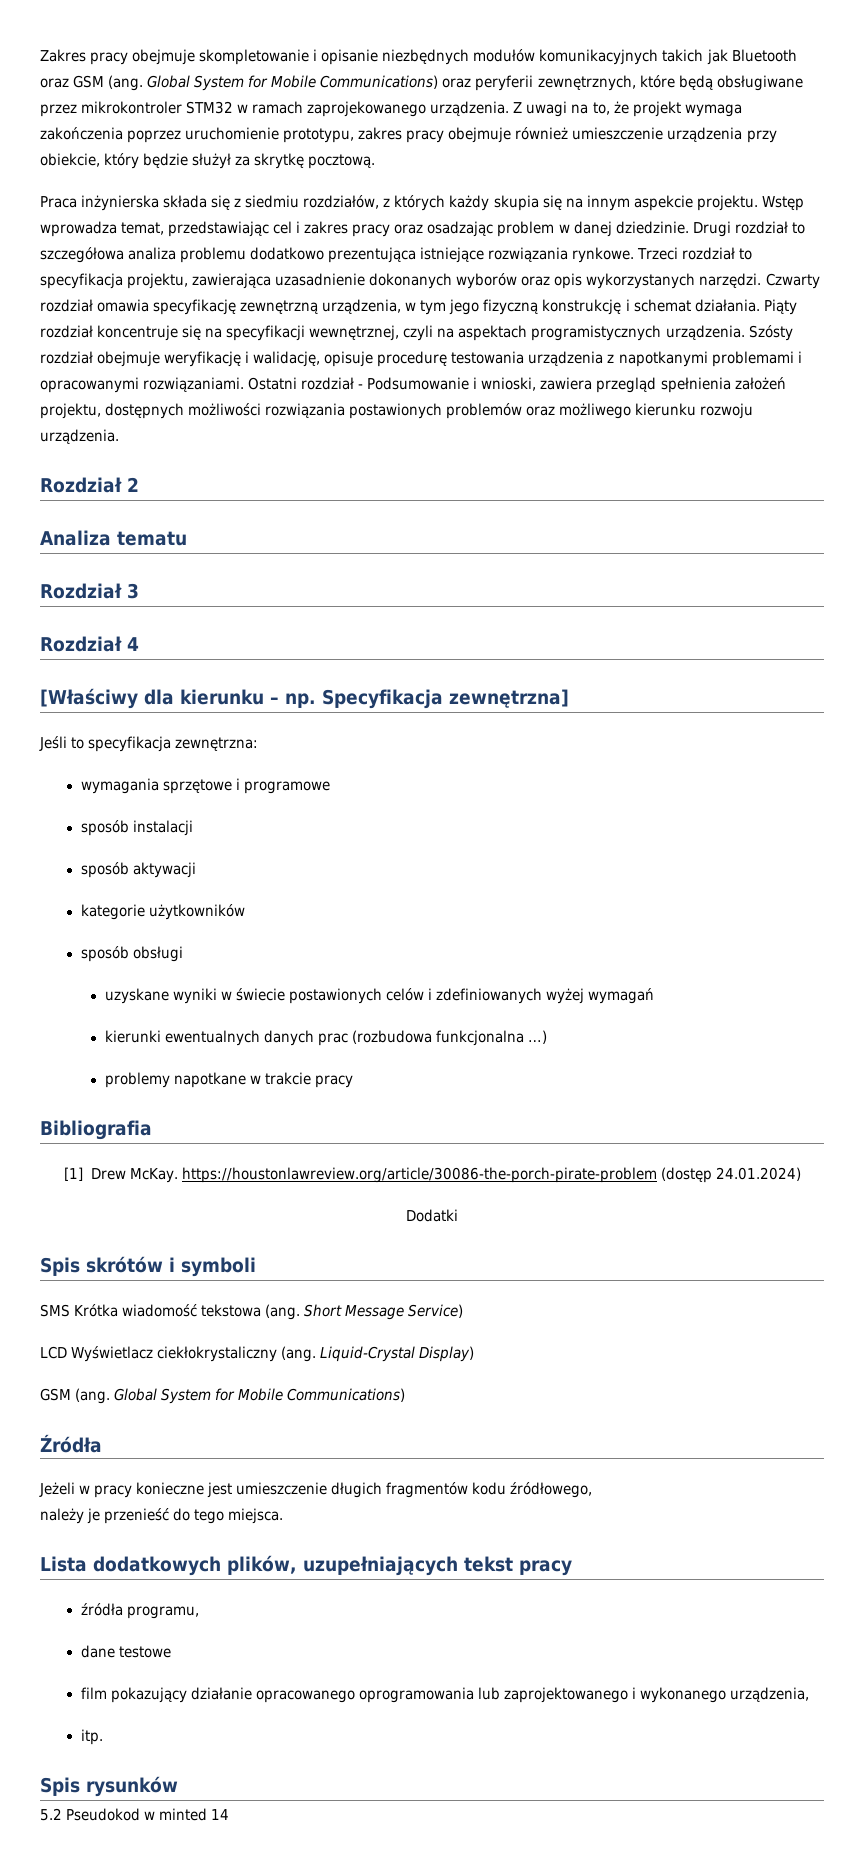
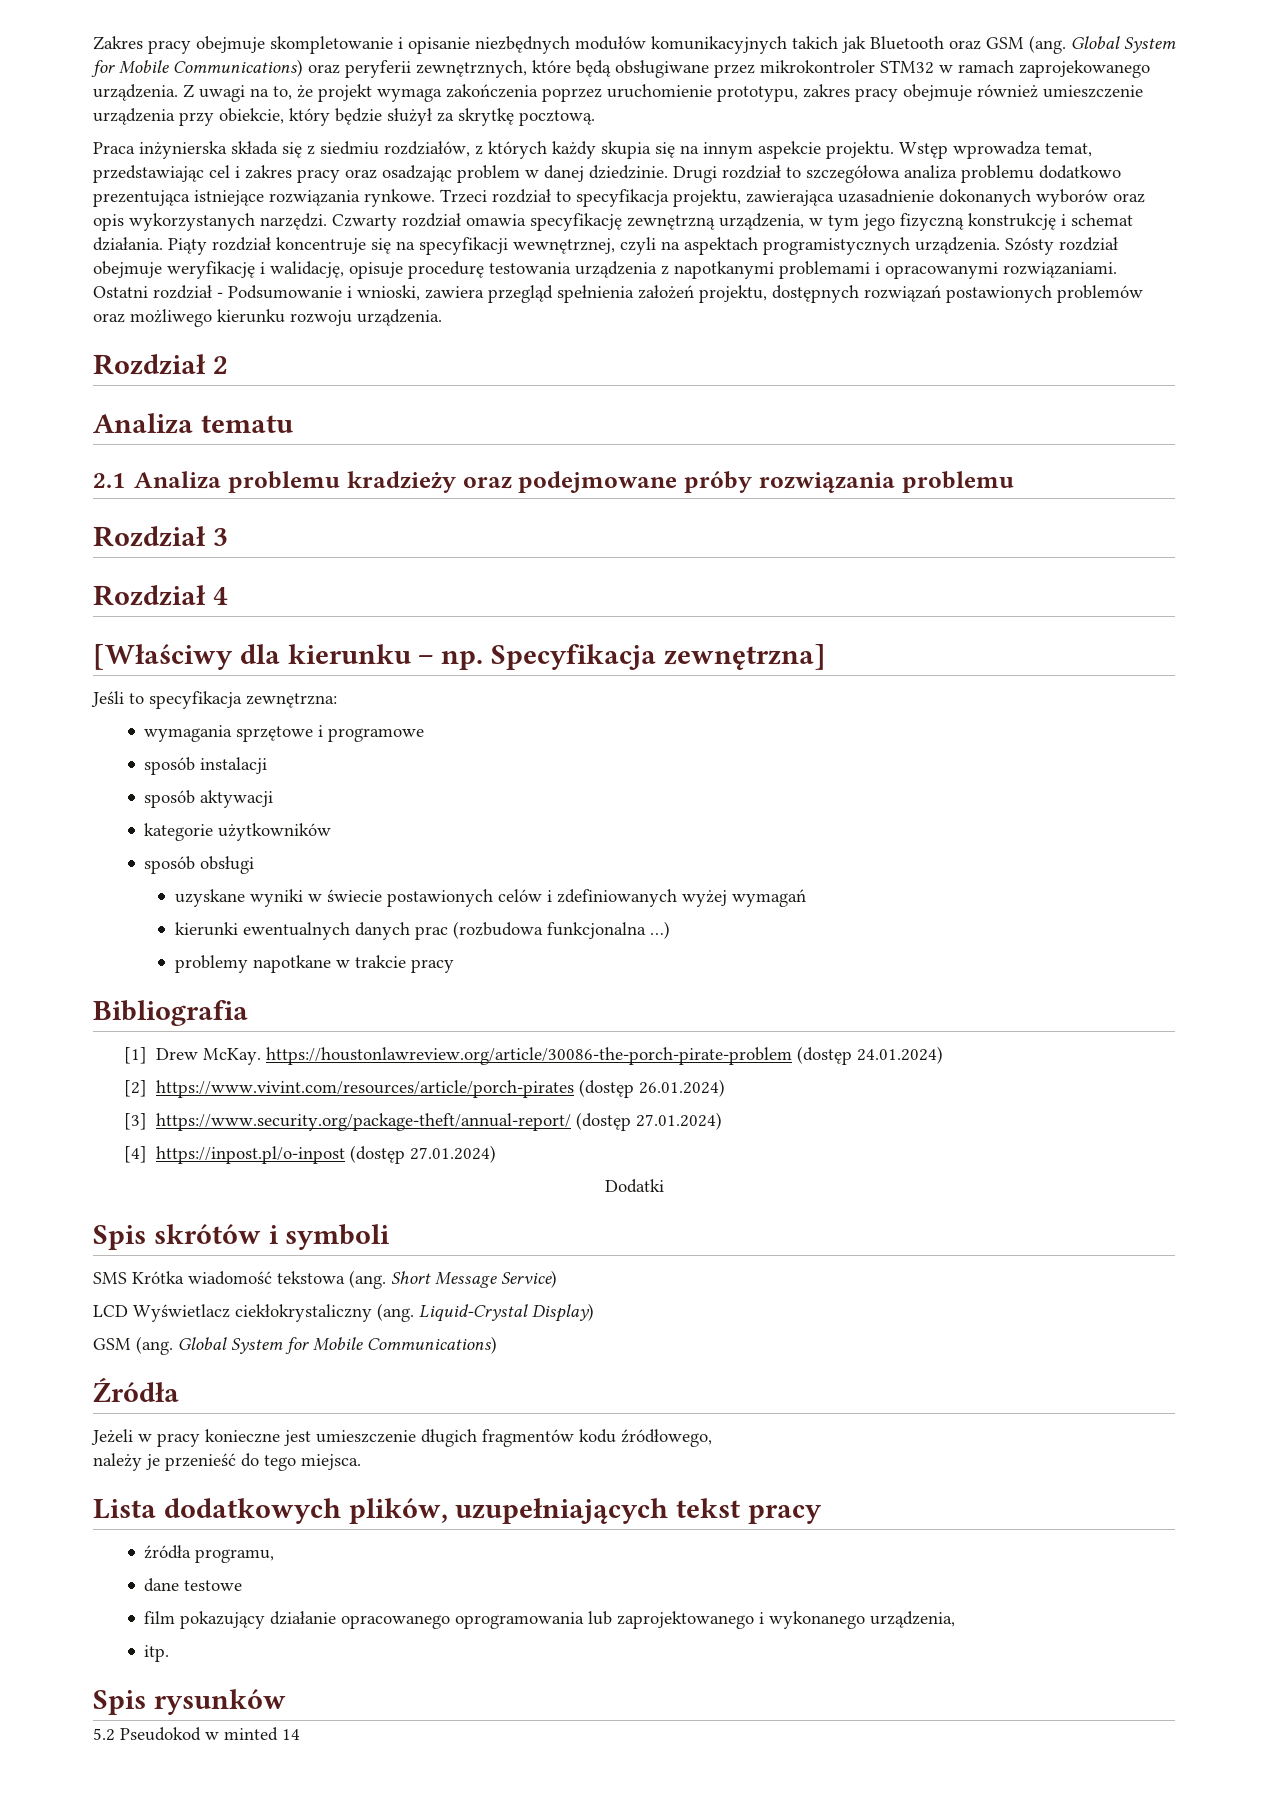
[188,403,346,418] możliwości rozwiązania -> [864,285,941,302] rozwiązań
(187, 538) none -> [93,471,1014,493] // 2.1 Analiza problemu kradzieży oraz podejmowane próby rozwiązania problemu
(801, 1174) none -> [123,1079,726,1098] [123,1112,723,1131] [123,1145,497,1164] // [2] https://www.vivint.com/resources/article/porch-pirates (dostęp 26.01.2024) // [3] https://www.security.org/package-theft/annual-report/ (dostęp 27.01.2024) // [4] https://inpost.pl/o-inpost (dostęp 27.01.2024)

